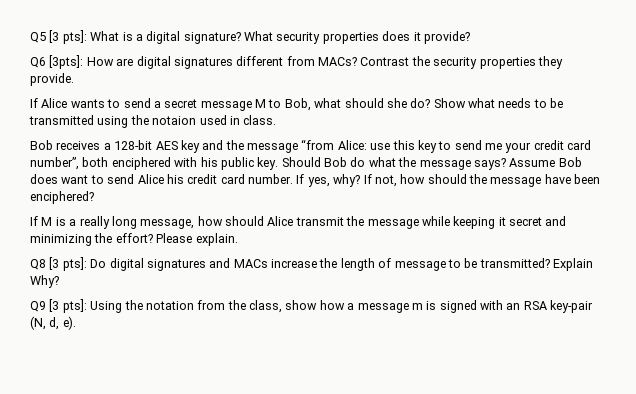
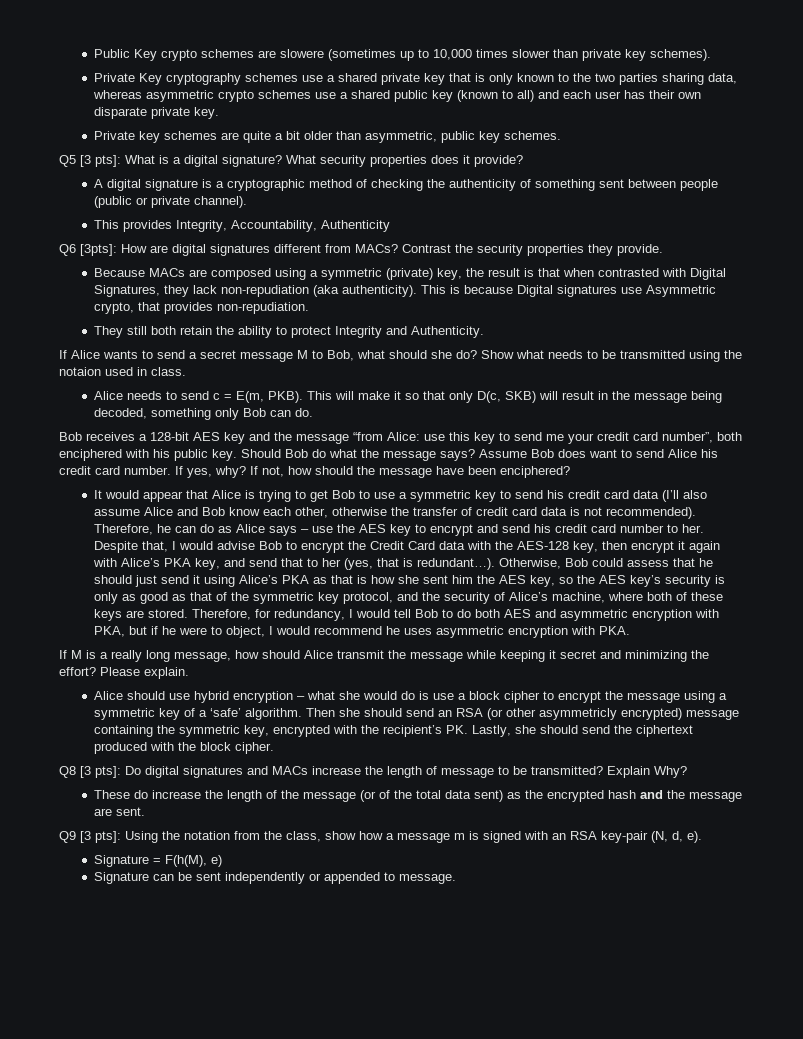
(30, 37) none -> [94,49,712,61] [94,73,738,85] [93,90,702,102] [94,107,220,119] [94,131,562,143] Public Key crypto schemes are slowere (sometimes up to 10,000 times slower than private key schemes). // Private Key cryptography schemes use a shared private key that is only known to the two parties sharing data, whereas asymmetric crypto schemes use a shared public key (known to all) and each user has their own disparate private key. // Private key schemes are quite a bit older than asymmetric, public key schemes. //
(470, 37) none -> [94,179,719,191] [94,196,248,208] [94,220,391,232] // A digital signature is a cryptographic method of checking the authenticity of something sent between people (public or private channel). // This provides Integrity, Accountability, Authenticity
(74, 79) none -> [94,268,727,280] [94,285,717,297] [94,302,310,314] [94,326,485,338] // Because MACs are composed using a symmetric (private) key, the result is that when contrasted with Digital Signatures, they lack non-repudiation (aka authenticity). This is because Digital signatures use Asymmetric crypto, that provides non-repudiation. // They still both retain the ability to protect Integrity and Authenticity.
(277, 120) none -> [94,391,723,403] [94,408,314,420] // Alice needs to send c = E(m, PKB). This will make it so that only D(c, SKB) will result in the message being decoded, something only Bob can do.
(94, 197) none -> [94,490,708,502] [94,507,697,519] [94,524,705,536] [94,541,721,553] [93,558,714,570] [94,575,726,587] [94,592,724,604] [94,609,720,621] [94,626,631,638] // It would appear that Alice is trying to get Bob to use a symmetric key to send his credit card data (I’ll also assume Alice and Bob know each other, otherwise the transfer of credit card data is not recommended). Therefore, he can do as Alice says – use the AES key to encrypt and send his credit card number to her. Despite that, I would advise Bob to encrypt the Credit Card data with the AES-128 key, then encrypt it again with Alice’s PKA key, and send that to her (yes, that is redundant…). Otherwise, Bob could assess that he should just send it using Alice’s PKA as that is how she sent him the AES key, so the AES key’s security is only as good as that of the symmetric key protocol, and the security of Alice’s machine, where both of these keys are stored. Therefore, for redundancy, I would tell Bob to do both AES and asymmetric encryption with PKA, but if he were to object, I would recommend he uses asymmetric encryption with PKA.
(238, 239) none -> [94,691,728,703] [94,708,740,720] [94,725,694,737] [94,742,275,754] // Alice should use hybrid encryption – what she would do is use a block cipher to encrypt the message using a symmetric key of a ‘safe’ algorithm. Then she should send an RSA (or other asymmetricly encrypted) message containing the symmetric key, encrypted with the recipient’s PK. Lastly, she should send the ciphertext produced with the block cipher.
(59, 281) none -> [94,790,743,802] [94,807,146,816] // These do increase the length of the message (or of the total data sent) as the encrypted hash and the message are sent.
(76, 323) none -> [94,855,223,867] [94,872,457,884] // Signature = F(h(M), e) // Signature can be sent independently or appended to message.

